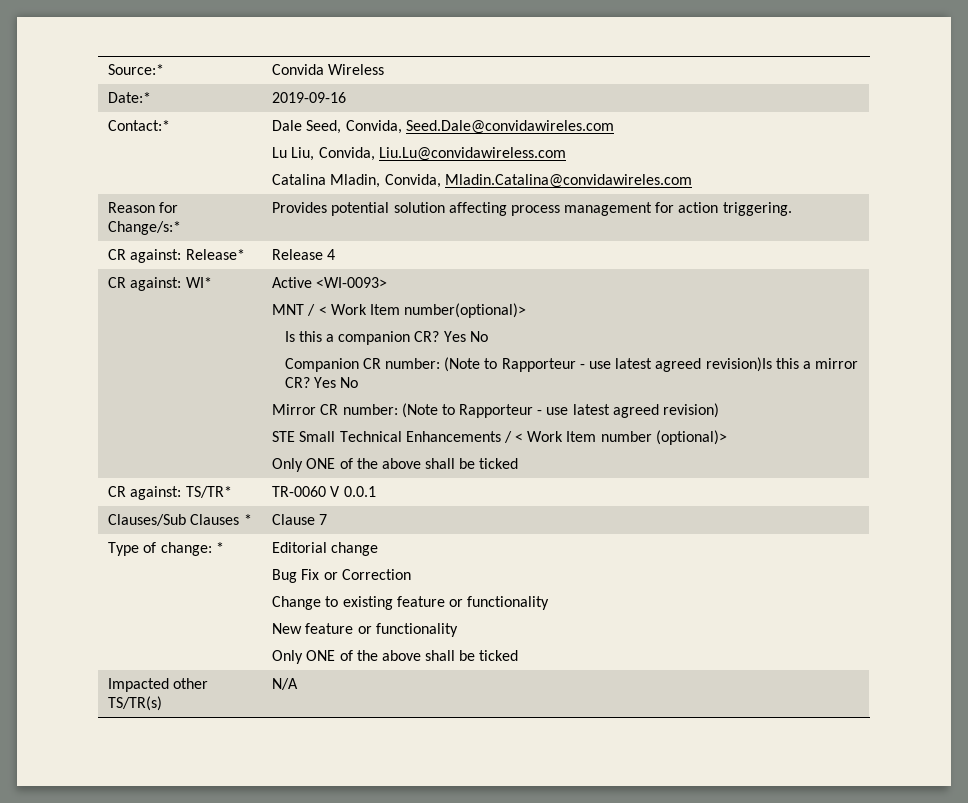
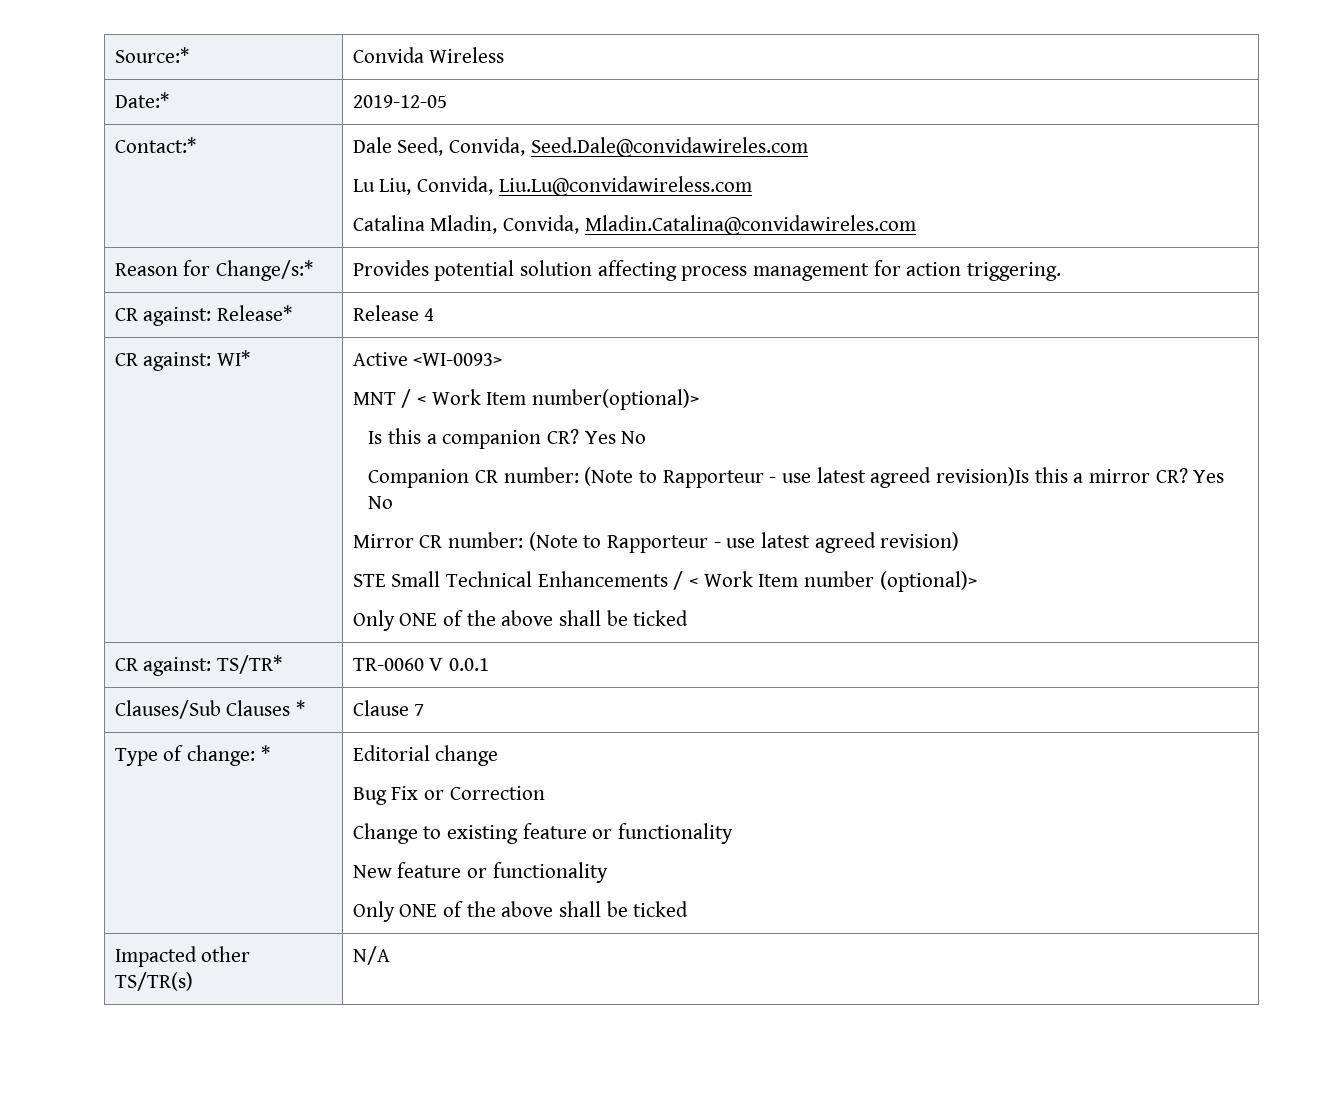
[272,92,347,103] 2019-09-16 -> [352,95,447,108] 2019-12-05

